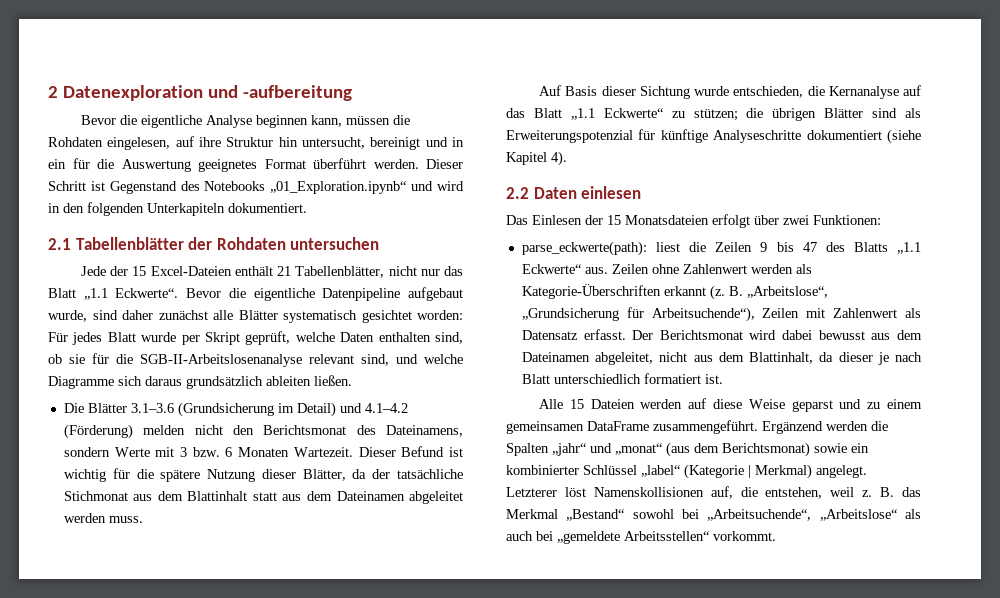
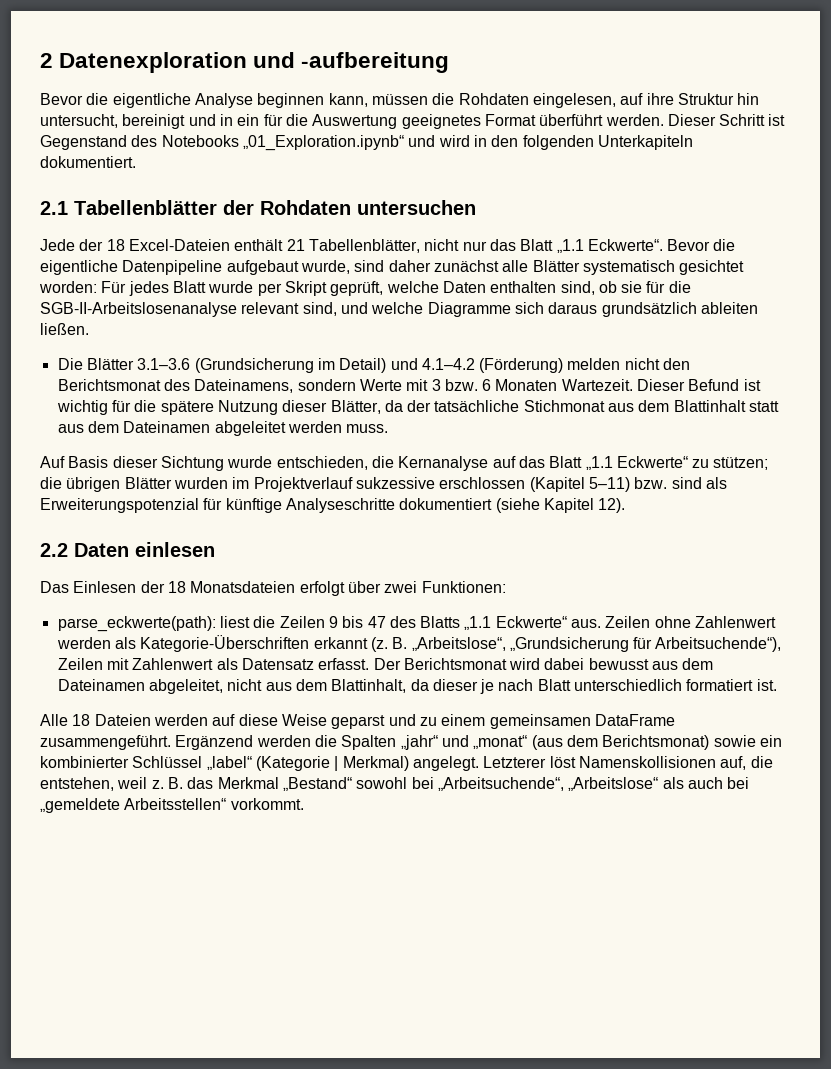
[132,266,147,276] 15 -> [106,239,125,251] 18
(864, 113) none -> [173,477,668,492] wurden im Projektverlauf sukzessive erschlossen (Kapitel 5–11) bzw.
[551,151,567,166] 4). -> [598,498,626,513] 12).
[607,215,621,225] 15 -> [167,581,186,593] 18
[569,399,584,409] 15 -> [72,714,91,726] 18

